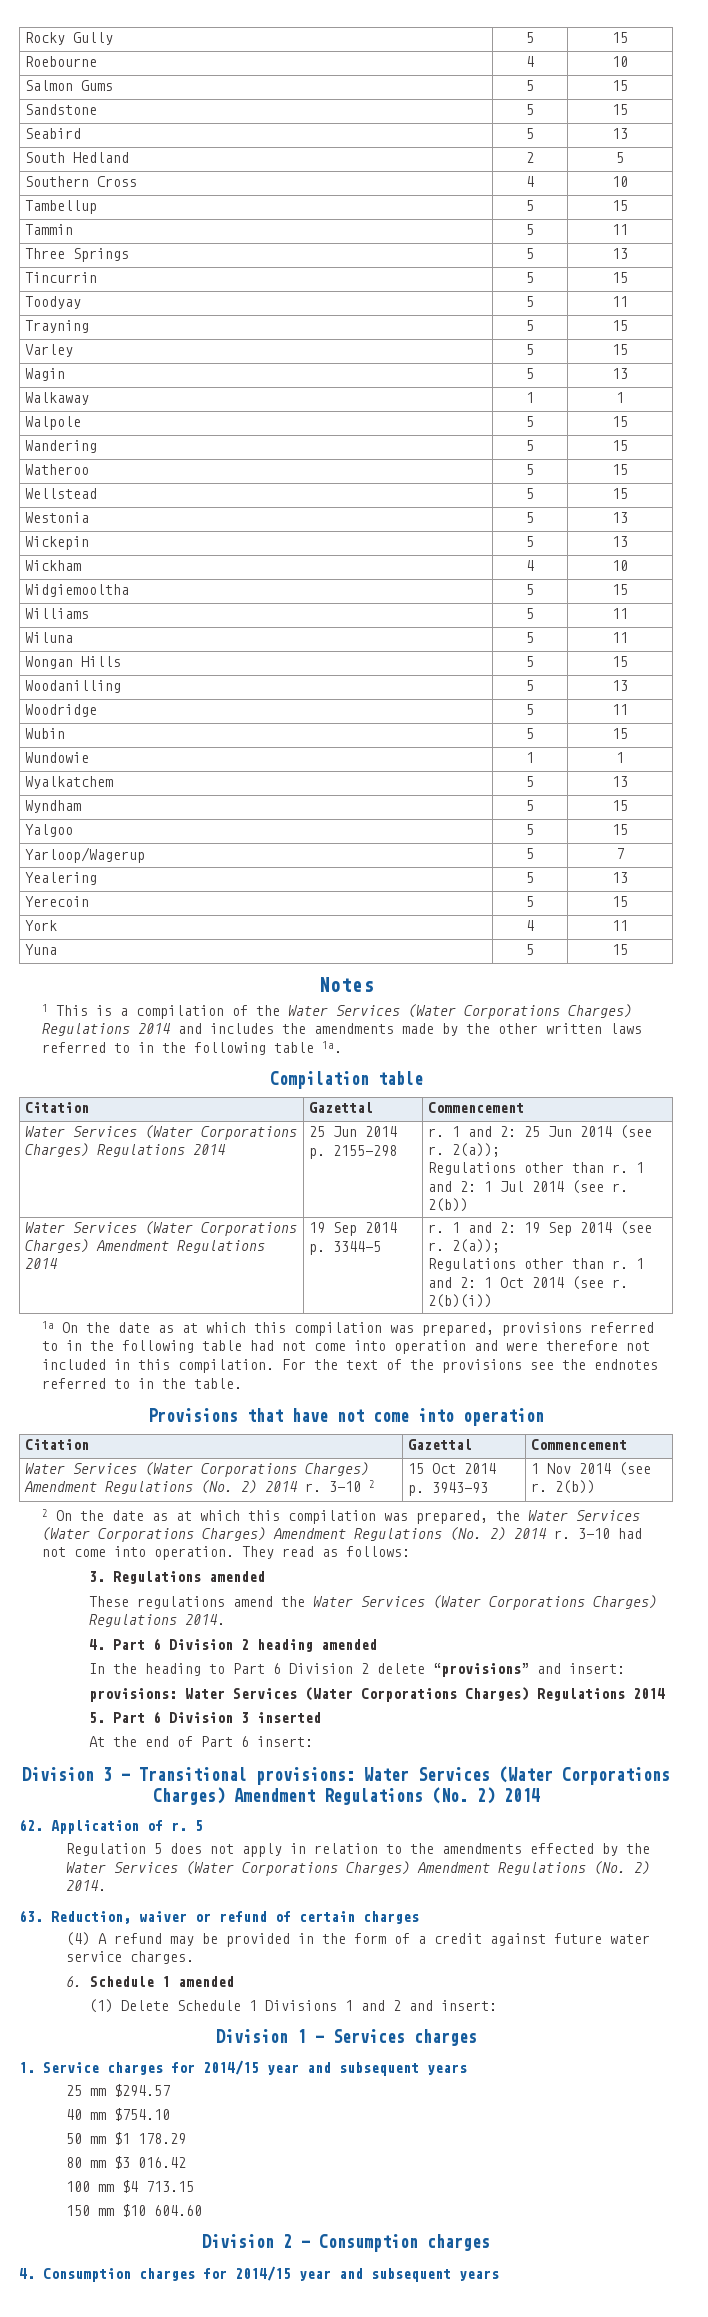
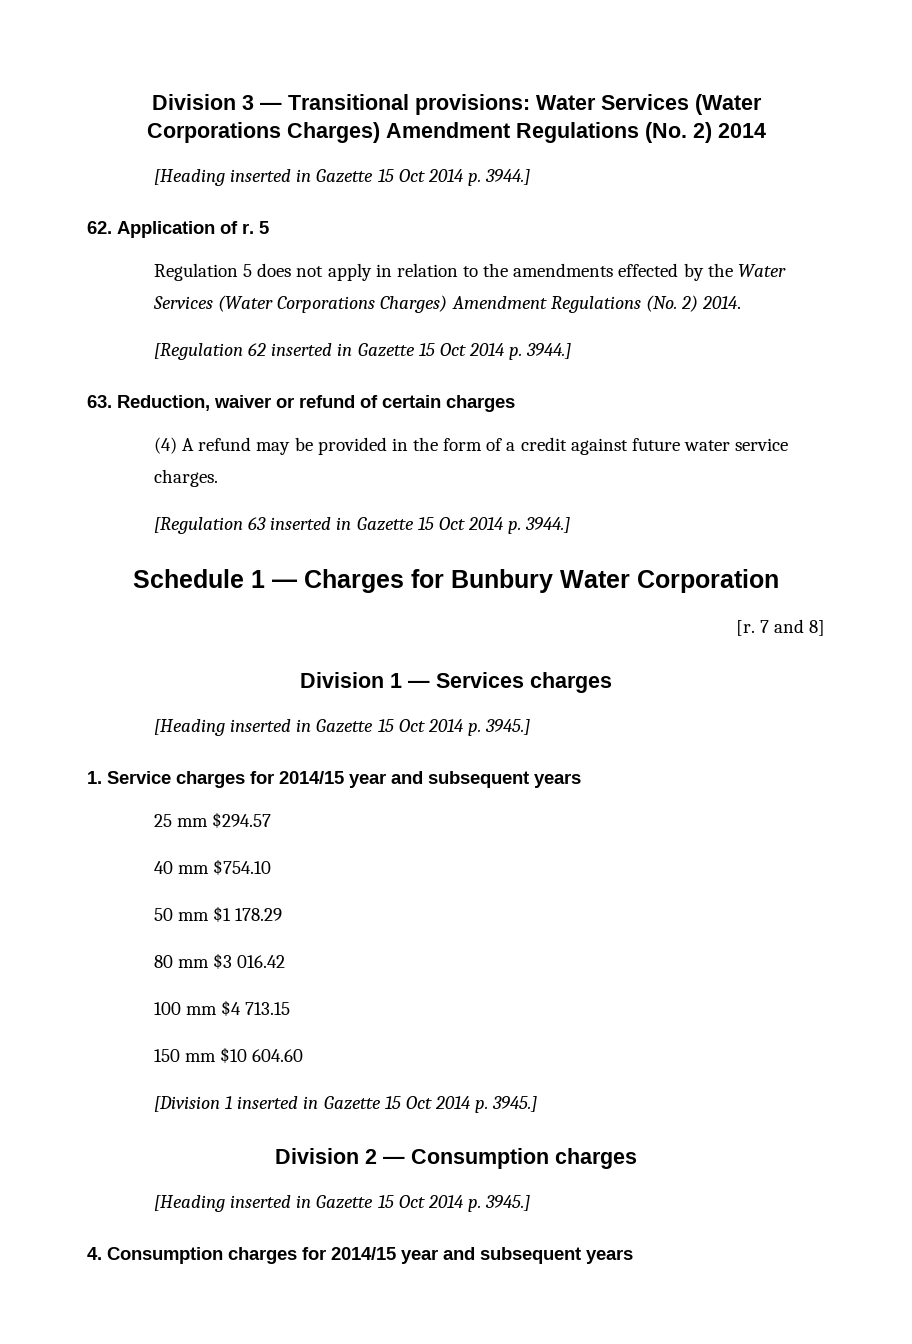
[25,32,114,45] [526,32,534,43] [612,32,628,43] [25,56,98,67] [526,56,534,67] [612,56,628,67] [25,80,114,91] [526,80,534,91] [612,80,628,91] [25,104,98,115] [526,104,534,115] [612,104,628,115] [25,128,82,139] [526,128,534,139] [612,128,628,139] [25,152,130,163] [526,152,534,163] [616,152,624,163] [25,176,138,187] [526,176,534,187] [612,176,628,187] [25,200,98,214] [526,200,534,211] [612,200,628,211] [25,224,74,235] [526,224,534,235] [612,224,628,235] [25,248,130,262] [526,248,534,259] [612,248,628,259] [25,272,98,283] [526,272,534,283] [612,272,628,283] [25,296,82,309] [526,296,534,307] [612,296,628,307] [25,320,90,333] [526,320,534,331] [612,320,628,331] [25,344,74,357] [526,344,534,355] [612,344,628,355] [25,368,66,381] [526,368,534,379] [612,368,628,379] [25,392,90,405] [526,392,534,403] [616,392,624,403] [25,416,82,430] [526,416,534,427] [612,416,628,427] [25,440,98,453] [526,440,534,451] [612,440,628,451] [25,464,90,475] [526,464,534,475] [612,464,628,475] [25,488,98,499] [526,488,534,499] [612,488,628,499] [25,512,90,523] [526,512,534,523] [612,512,628,523] [25,536,90,550] [526,536,534,547] [612,536,628,547] [25,560,82,571] [526,560,534,571] [612,560,628,571] [25,584,130,597] [526,584,534,595] [612,584,628,595] [25,608,90,619] [526,608,534,619] [612,608,628,619] [25,632,74,643] [526,632,534,643] [612,632,628,643] [25,656,122,669] [526,656,534,667] [612,656,628,667] [25,680,122,693] [526,680,534,691] [612,680,628,691] [25,704,98,717] [526,704,534,715] [612,704,628,715] [25,728,66,739] [526,728,534,739] [612,728,628,739] [25,752,90,763] [526,752,534,763] [616,752,624,763] [25,776,114,789] [526,776,534,787] [612,776,628,787] [25,800,82,813] [526,800,534,811] [612,800,628,811] [25,824,74,837] [526,824,534,835] [612,824,628,835] [25,847,146,863] [526,848,534,859] [616,848,624,859] [25,872,98,885] [526,872,534,883] [612,872,628,883] [25,896,90,907] [526,896,534,907] [612,896,628,907] [25,920,58,931] [526,920,534,931] [612,920,628,931] [25,944,58,955] [526,944,534,955] [612,944,628,955] [318,977,374,992] [42,1004,633,1019] [42,1023,643,1036] [42,1041,343,1055] [269,1071,423,1089] [25,1102,90,1113] [309,1102,374,1113] [428,1102,525,1113] [25,1125,298,1140] [25,1143,227,1157] [309,1126,398,1137] [309,1145,398,1159] [428,1125,653,1139] [428,1143,501,1157] [428,1162,645,1175] [428,1180,629,1194] [428,1198,469,1212] [25,1221,298,1236] [25,1239,266,1253] [25,1258,59,1269] [309,1222,398,1236] [309,1241,382,1255] [428,1221,653,1236] [428,1239,501,1253] [428,1258,645,1271] [428,1276,629,1290] [428,1294,493,1308] [42,1321,655,1336] [42,1340,651,1354] [42,1359,659,1373] [42,1378,243,1389] [148,1408,544,1426] [25,1439,90,1450] [408,1439,473,1450] [531,1439,628,1450] [25,1462,370,1477] [24,1480,376,1494] [408,1463,497,1474] [408,1482,489,1496] [531,1462,652,1476] [531,1480,596,1494] [42,1509,641,1524] [42,1527,643,1542] [42,1546,411,1560] [89,1571,266,1584] [89,1595,658,1610] [89,1614,226,1627] [89,1638,378,1652] [89,1663,626,1677] [89,1687,666,1702] [89,1711,322,1723] [89,1736,314,1747] Rocky Gully | 5 | 15 // Roebourne | 4 | 10 // Salmon Gums | 5 | 15 // Sandstone | 5 | 15 // Seabird | 5 | 13 // South Hedland | 2 | 5 // Southern Cross | 4 | 10 // Tambellup | 5 | 15 // Tammin | 5 | 11 // Three Springs | 5 | 13 // Tincurrin | 5 | 15 // Toodyay | 5 | 11 // Trayning | 5 | 15 // Varley | 5 | 15 // Wagin | 5 | 13 // Walkaway | 1 | 1 // Walpole | 5 | 15 // Wandering | 5 | 15 // Watheroo | 5 | 15 // Wellstead | 5 | 15 // Westonia | 5 | 13 // Wickepin | 5 | 13 // Wickham | 4 | 10 // Widgiemooltha | 5 | 15 // Williams | 5 | 11 // Wiluna | 5 | 11 // Wongan Hills | 5 | 15 // Woodanilling | 5 | 13 // Woodridge | 5 | 11 // Wubin | 5 | 15 // Wundowie | 1 | 1 // Wyalkatchem | 5 | 13 // Wyndham | 5 | 15 // Yalgoo | 5 | 15 // Yarloop/Wagerup | 5 | 7 // Yealering | 5 | 13 // Yerecoin | 5 | 15 // York | 4 | 11 // Yuna | 5 | 15 // Notes // 1 This is a compilation of the Water Services (Water Corporations Charges) Regulations 2014 and includes the amendments made by the other written laws referred to in the following table 1a. // Compilation table // Citation | Gazettal | Commencement // Water Services (Water Corporations Charges) Regulations 2014 | 25 Jun 2014 p. 2155-298 | r. 1 and 2: 25 Jun 2014 (see r. 2(a)); // Regulations other than r. 1 and 2: 1 Jul 2014 (see r. 2(b)) // Water Services (Water Corporations Charges) Amendment Regulations 2014 | 19 Sep 2014 p. 3344-5 | r. 1 and 2: 19 Sep 2014 (see r. 2(a)); // Regulations other than r. 1 and 2: 1 Oct 2014 (see r. 2(b)(i)) // 1a On the date as at which this compilation was prepared, provisions referred to in the following table had not come into operation and were therefore not included in this compilation. For the text of the provisions see the endnotes referred to in the table. // Provisions that have not come into operation // Citation | Gazettal | Commencement // Water Services (Water Corporations Charges) Amendment Regulations (No. 2) 2014 r. 3-10 2 | 15 Oct 2014 p. 3943-93 | 1 Nov 2014 (see r. 2(b)) // 2 On the date as at which this compilation was prepared, the Water Services (Water Corporations Charges) Amendment Regulations (No. 2) 2014 r. 3-10 had not come into operation. They read as follows: // 3. Regulations amended // These regulations amend the Water Services (Water Corporations Charges) Regulations 2014. // 4. Part 6 Division 2 heading amended // In the heading to Part 6 Division 2 delete “provisions” and insert: // provisions: Water Services (Water Corporations Charges) Regulations 2014 // 5. Part 6 Division 3 inserted // At the end of Part 6 insert: // -> (151, 102) none
(540, 1795) none -> [154,169,531,186] // [Heading inserted in Gazette 15 Oct 2014 p. 3944.]
(106, 1885) none -> [154,343,572,360] // [Regulation 62 inserted in Gazette 15 Oct 2014 p. 3944.]
[65,1975,234,1987] [89,1999,498,2013] 6. Schedule 1 amended // (1) Delete Schedule 1 Divisions 1 and 2 and insert: -> [154,517,571,534] [133,569,779,593] [735,619,825,636] [Regulation 63 inserted in Gazette 15 Oct 2014 p. 3944.] // Schedule 1 — Charges for Bunbury Water Corporation // [r. 7 and 8]
(477, 2037) none -> [154,719,531,736] // [Heading inserted in Gazette 15 Oct 2014 p. 3945.]
(202, 2210) none -> [154,1096,538,1113] // [Division 1 inserted in Gazette 15 Oct 2014 p. 3945.]
(490, 2242) none -> [154,1195,531,1212] // [Heading inserted in Gazette 15 Oct 2014 p. 3945.]

